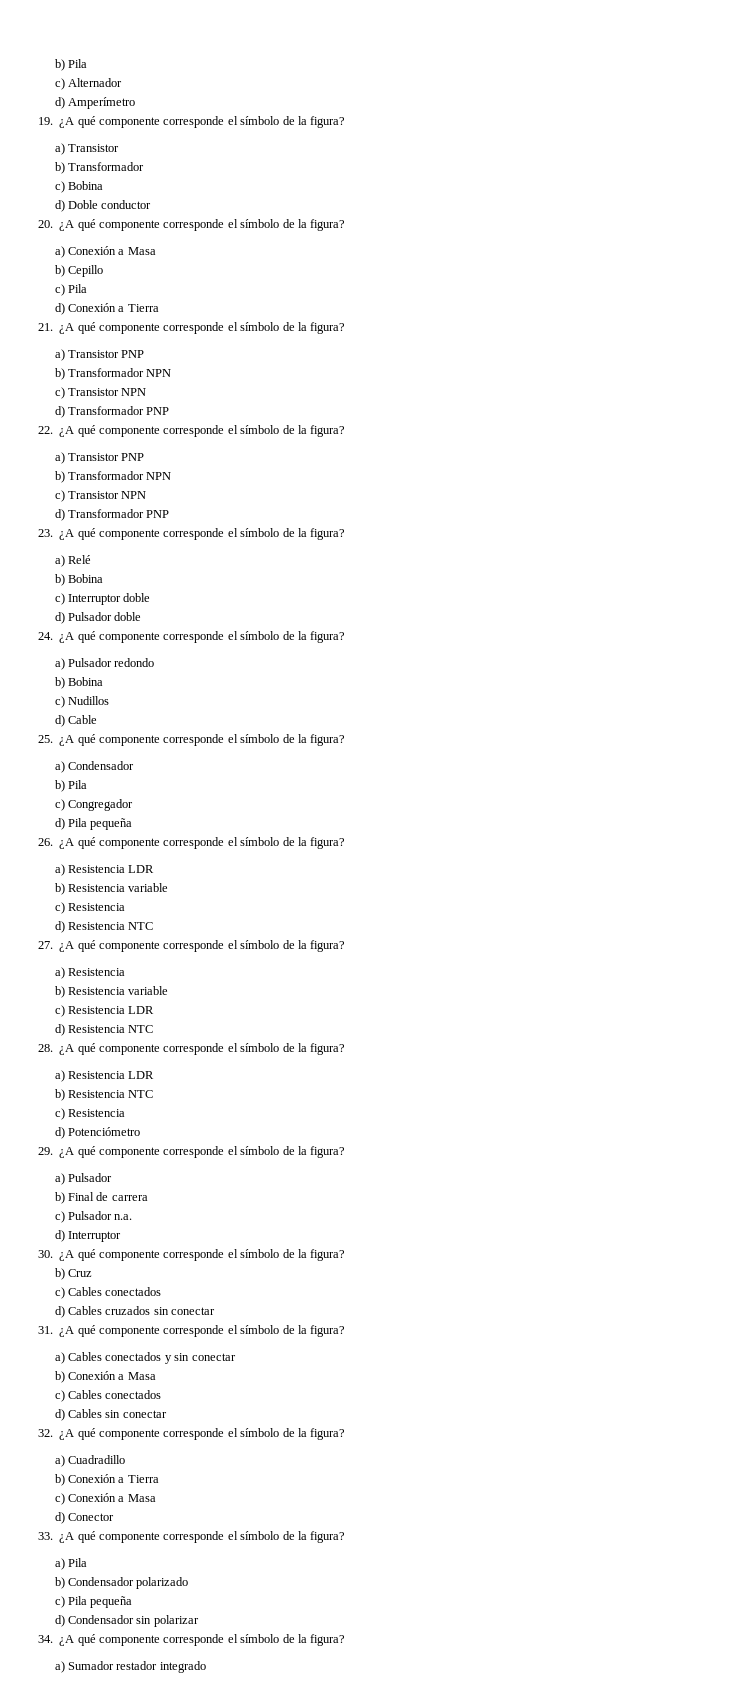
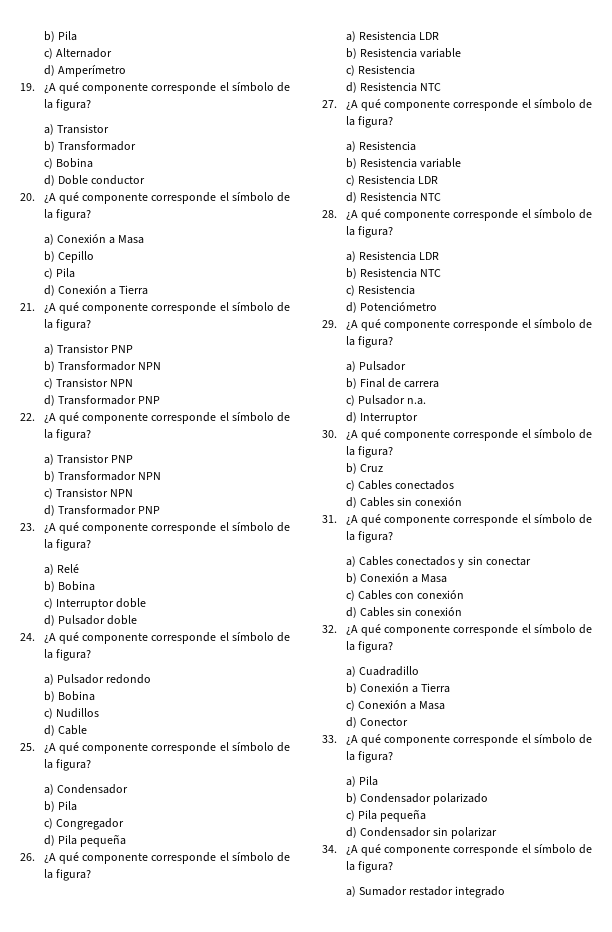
[105,1306,216,1315] cruzados sin conectar -> [397,497,463,506] sin conexión
[105,1390,162,1399] [54,1409,167,1421] conectados // d) Cables sin conectar -> [395,590,465,599] [345,607,463,618] con conexión // d) Cables sin conexión

